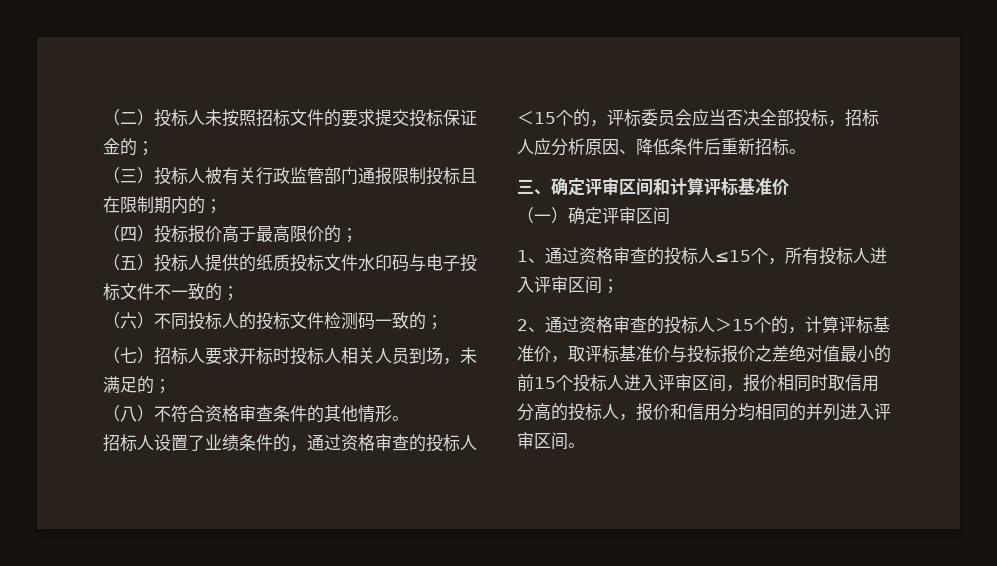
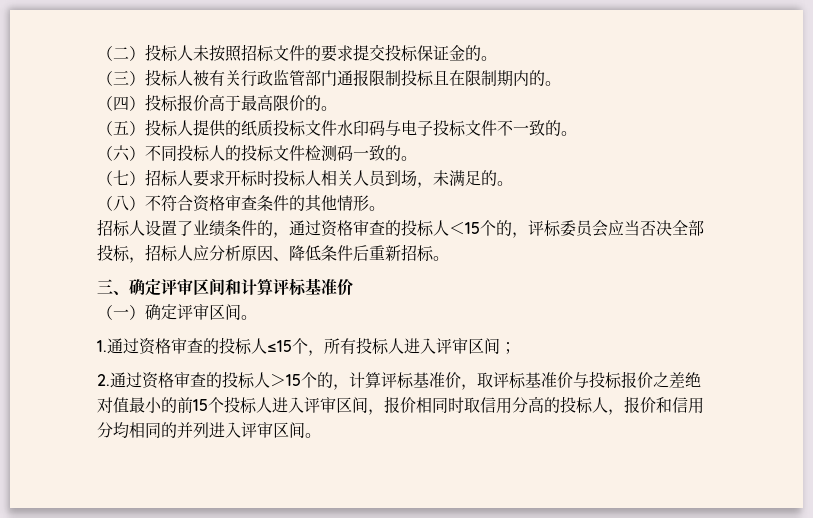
[137,141,154,156] ； -> [481,56,497,61] 。
[205,199,222,214] ； -> [545,81,561,86] 。
[341,228,358,243] ； -> [321,106,337,111] 。
[222,286,239,301] ； -> [561,131,577,136] 。
[426,315,443,330] ； -> [401,156,417,161] 。
[154,379,171,394] ； -> [497,181,513,186] 。
[517,250,545,263] // 1、 -> [241,315,257,320] [97,340,107,352] 。 // 1.
[517,319,545,332] 2、 -> [97,374,110,386] 2.

